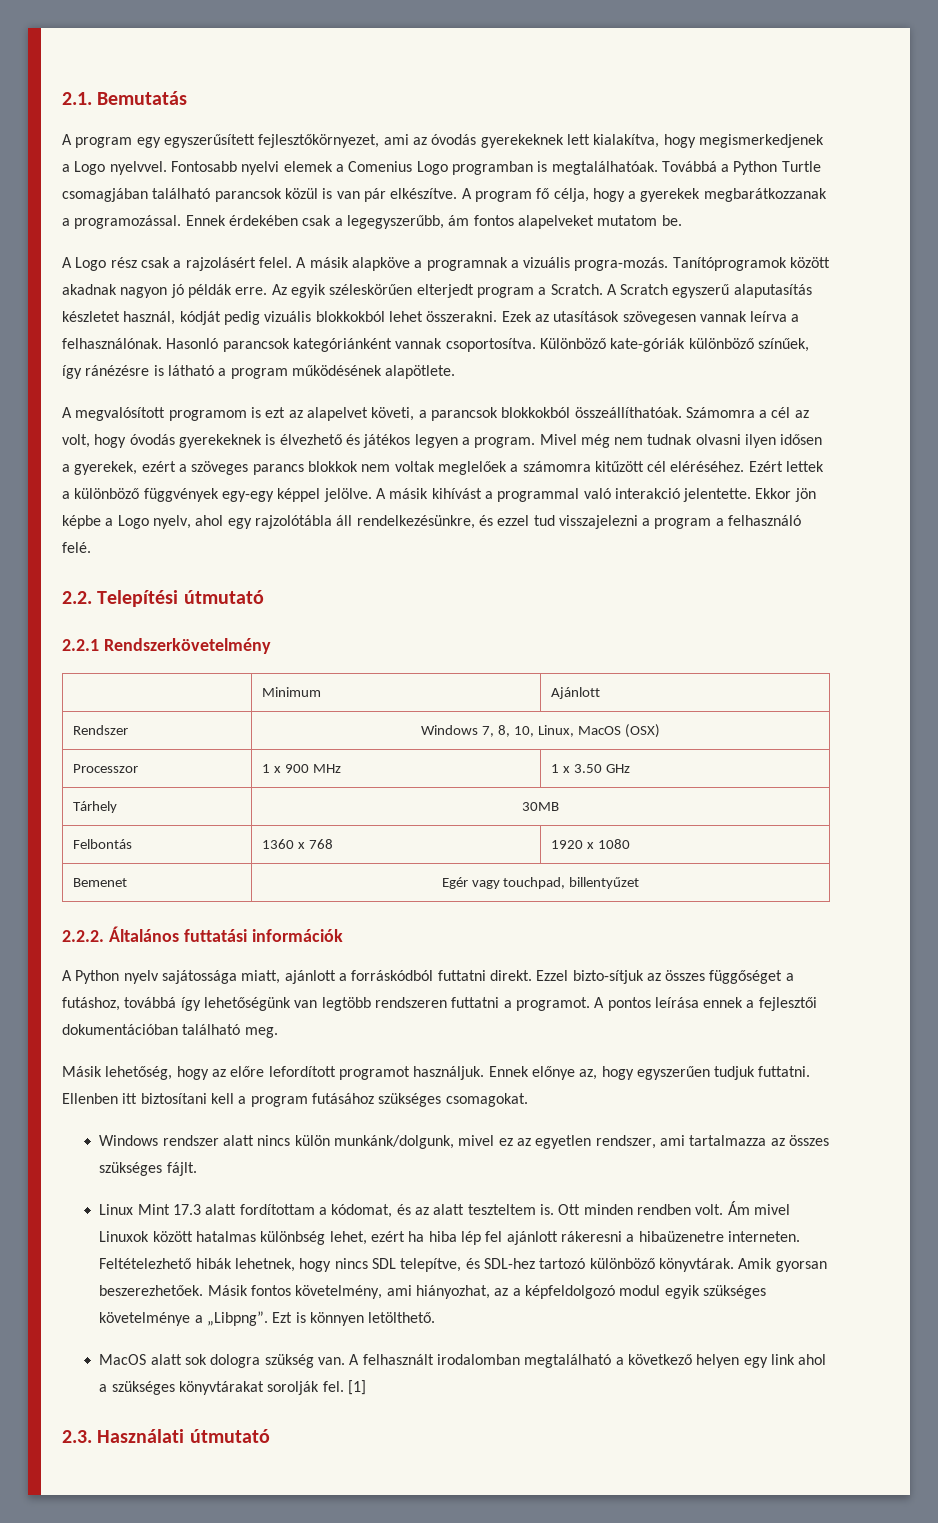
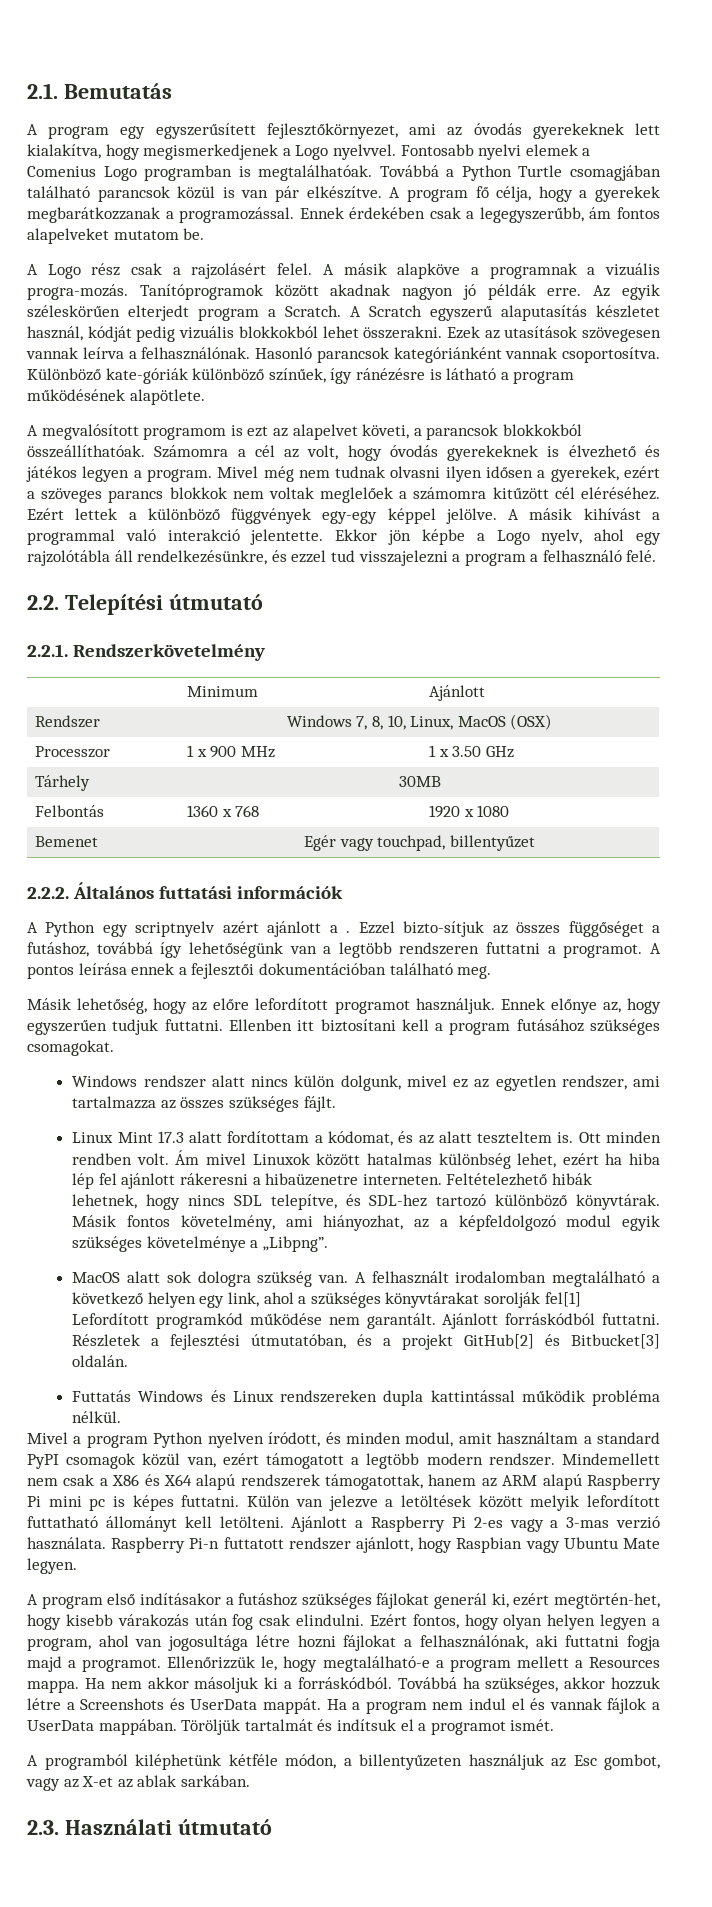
[62,639,99,651] 2.2.1 -> [27,644,68,657] 2.2.1.
[123,970,532,984] nyelv sajátossága miatt, ajánlott a forráskódból futtatni direkt. -> [102,921,351,937] egy scriptnyelv azért ajánlott a .
(318, 1004) none -> [323,946,332,954] a
[334,1135,455,1149] munkánk/dolgunk, -> [340,1075,401,1091] dolgunk,
[738,1258,827,1272] [99,1285,204,1296] Amik gyorsan beszerezhetőek. -> (660, 1202) none
[272,1312,436,1326] Ezt is könnyen letölthető. -> (329, 1244) none
[770,1354,795,1365] link -> [228,1292,260,1307] link,
[322,1380,367,1395] fel. [1] -> [544,1292,581,1307] [72,1313,660,1329] [72,1334,660,1350] [72,1355,129,1367] [72,1390,660,1406] [72,1411,122,1423] [27,1432,660,1448] [27,1453,660,1469] [27,1474,661,1490] [27,1495,660,1511] [27,1516,660,1532] [27,1537,660,1553] [27,1558,77,1574] [27,1593,660,1609] [27,1614,660,1630] [27,1635,661,1651] [27,1656,660,1672] [27,1677,660,1693] [27,1698,661,1714] [27,1719,555,1735] [27,1754,660,1770] [26,1775,250,1791] fel[1] Lefordított programkód működése nem garantált. Ajánlott forráskódból futtatni. Részletek a fejlesztési útmutatóban, és a projekt GitHub[2] és Bitbucket[3] oldalán. // Futtatás Windows és Linux rendszereken dupla kattintással működik probléma nélkül. // Mivel a program Python nyelven íródott, és minden modul, amit használtam a standard PyPI csomagok közül van, ezért támogatott a legtöbb modern rendszer. Mindemellett nem csak a X86 és X64 alapú rendszerek támogatottak, hanem az ARM alapú Raspberry Pi mini pc is képes futtatni. Külön van jelezve a letöltések között melyik lefordított futtatható állományt kell letölteni. Ajánlott a Raspberry Pi 2-es vagy a 3-mas verzió használata. Raspberry Pi-n futtatott rendszer ajánlott, hogy Raspbian vagy Ubuntu Mate legyen. // A program első indításakor a futáshoz szükséges fájlokat generál ki, ezért megtörtén-het, hogy kisebb várakozás után fog csak elindulni. Ezért fontos, hogy olyan helyen legyen a program, ahol van jogosultága létre hozni fájlokat a felhasználónak, aki futtatni fogja majd a programot. Ellenőrizzük le, hogy megtalálható-e a program mellett a Resources mappa. Ha nem akkor másoljuk ki a forráskódból. Továbbá ha szükséges, akkor hozzuk létre a Screenshots és UserData mappát. Ha a program nem indul el és vannak fájlok a UserData mappában. Töröljük tartalmát és indítsuk el a programot ismét. // A programból kiléphetünk kétféle módon, a billentyűzeten használjuk az Esc gombot, vagy az X-et az ablak sarkában.

